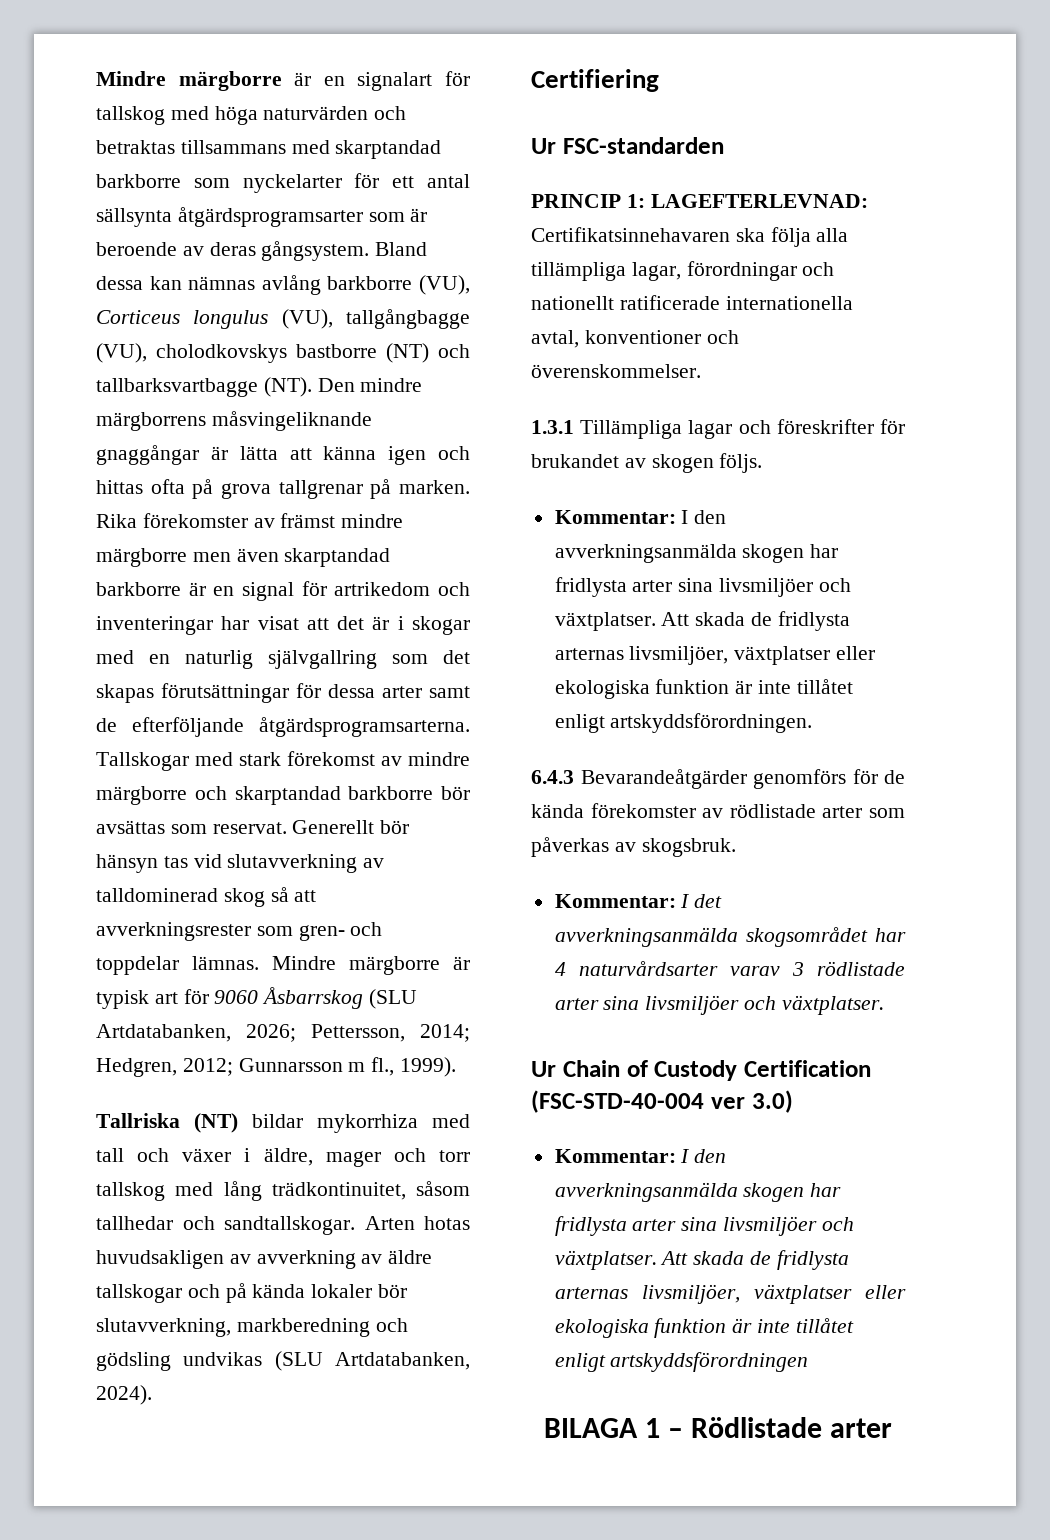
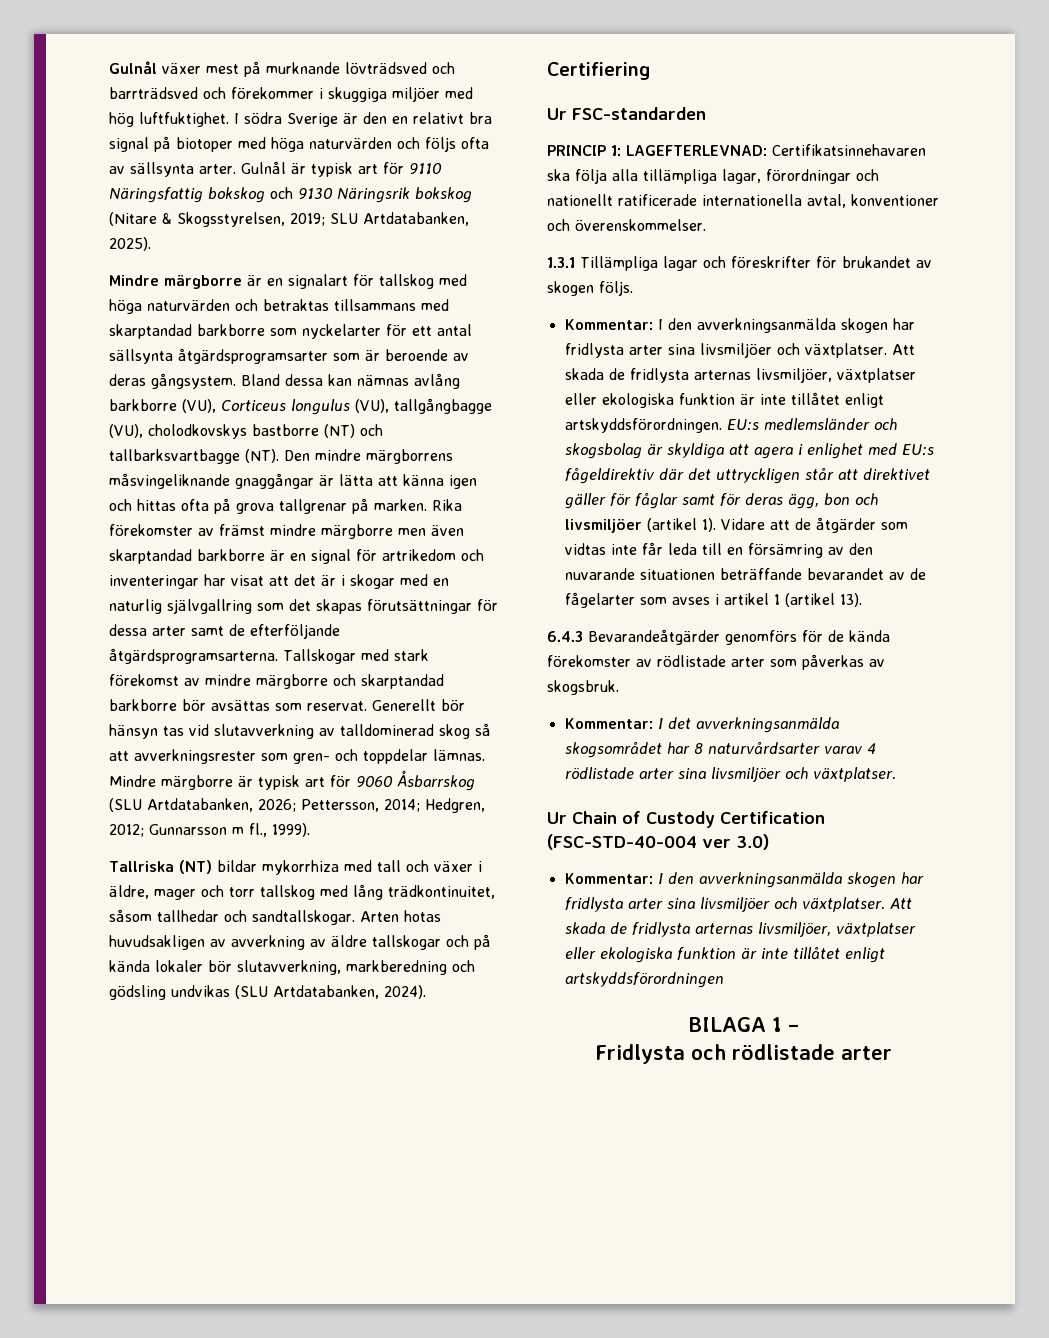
(96, 78) none -> [109,61,455,77] [109,87,473,102] [109,112,492,127] [109,136,489,152] [109,161,442,177] [109,187,472,203] [109,212,469,227] [109,237,151,251] Gulnål växer mest på murknande lövträdsved och barrträdsved och förekommer i skuggiga miljöer med hög luftfuktighet. I södra Sverige är den en relativt bra signal på biotoper med höga naturvärden och följs ofta av sällsynta arter. Gulnål är typisk art för 9110 Näringsfattig bokskog och 9130 Näringsrik bokskog (Nitare & Skogsstyrelsen, 2019; SLU Artdatabanken, 2025). //
(813, 723) none -> [726,418,897,431] [564,443,934,459] [564,468,930,484] [564,493,878,509] [564,517,908,533] [564,542,873,558] [564,568,926,580] [564,592,862,608] EU:s medlemsländer och skogsbolag är skyldiga att agera i enlighet med EU:s fågeldirektiv där det uttryckligen står att direktivet gäller för fåglar samt för deras ägg, bon och livsmiljöer (artikel 1). Vidare att de åtgärder som vidtas inte får leda till en försämring av den nuvarande situationen beträffande bevarandet av de fågelarter som avses i artikel 1 (artikel 13).
[554,962,566,976] 4 -> [693,743,703,754] 8
[791,962,804,976] 3 -> [866,743,876,754] 4
[690,1417,822,1438] Rödlistade -> [595,1044,835,1064] // Fridlysta och rödlistade

